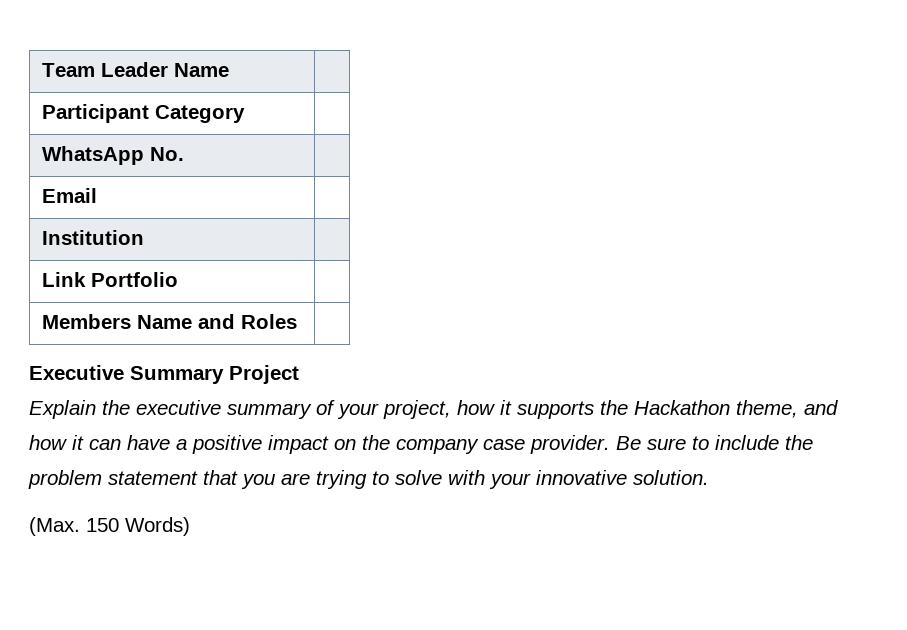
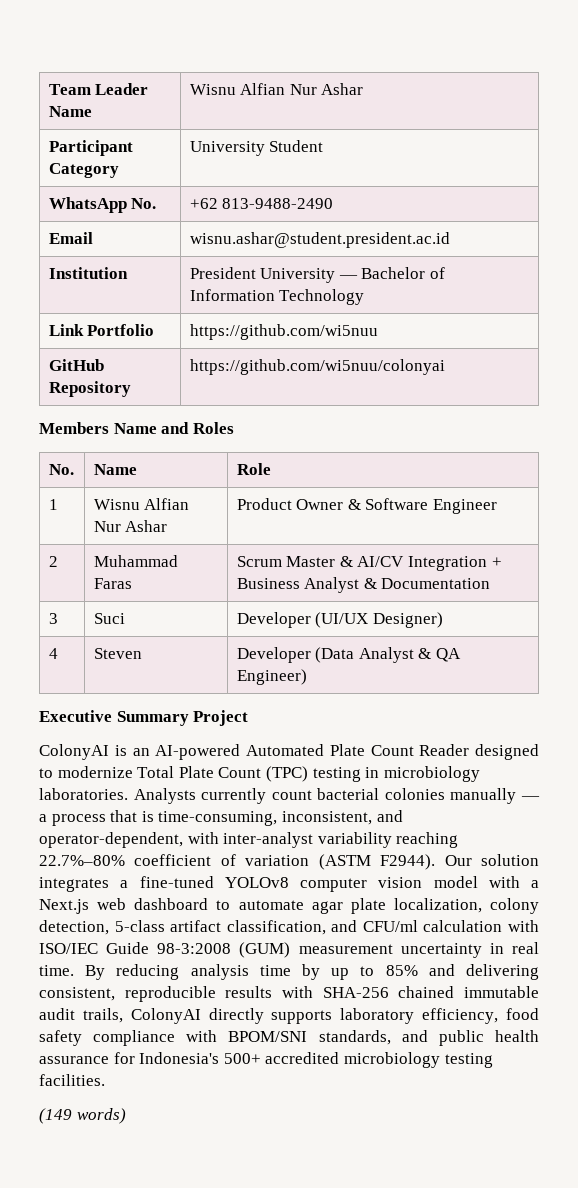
(229, 70) none -> [189,83,364,95] Wisnu Alfian Nur Ashar
(245, 114) none -> [189,140,324,156] University Student
(184, 154) none -> [189,198,334,209] +62 813-9488-2490
(97, 195) none -> [189,232,450,248] wisnu.ashar@student.president.ac.id
[41,272,178,287] [41,314,297,329] [29,365,299,384] [29,400,838,419] [29,435,813,454] [28,470,709,489] [29,517,190,536] // Link Portfolio | // Members Name and Roles | // Executive Summary Project // Explain the executive summary of your project, how it supports the Hackathon theme, and how it can have a positive impact on the company case provider. Be sure to include the problem statement that you are trying to solve with your innovative solution. // (Max. 150 Words) -> [189,267,445,283] [189,289,365,305] [48,324,155,336] [189,324,378,340] [48,359,104,371] [48,381,131,397] [189,359,445,375] [39,422,234,434] [48,464,74,475] [93,464,137,475] [236,463,271,475] [48,499,58,510] [93,498,190,510] [93,520,168,532] [236,498,497,514] [48,556,58,567] [93,555,178,567] [93,578,132,589] [236,556,502,571] [236,577,491,593] [48,613,58,624] [93,613,125,624] [236,612,443,628] [48,648,58,659] [93,648,142,659] [236,647,461,663] [236,669,307,685] [39,710,249,726] [39,744,539,760] [39,766,480,782] [39,788,540,804] [39,810,403,826] [39,832,459,848] [39,854,539,870] [39,876,539,892] [39,898,539,914] [39,920,539,935] [39,942,539,958] [39,964,539,980] [39,986,539,1002] [39,1008,539,1024] [39,1030,540,1046] [39,1052,493,1068] [39,1074,105,1086] [39,1108,126,1124] President University — Bachelor of Information Technology // Link Portfolio | https://github.com/wi5nuu // GitHub Repository | https://github.com/wi5nuu/colonyai // Members Name and Roles // No. | Name | Role // 1 | Wisnu Alfian Nur Ashar | Product Owner & Software Engineer // 2 | Muhammad Faras | Scrum Master & AI/CV Integration + Business Analyst & Documentation // 3 | Suci | Developer (UI/UX Designer) // 4 | Steven | Developer (Data Analyst & QA Engineer) // Executive Summary Project // ColonyAI is an AI-powered Automated Plate Count Reader designed to modernize Total Plate Count (TPC) testing in microbiology laboratories. Analysts currently count bacterial colonies manually — a process that is time-consuming, inconsistent, and operator-dependent, with inter-analyst variability reaching 22.7%–80% coefficient of variation (ASTM F2944). Our solution integrates a fine-tuned YOLOv8 computer vision model with a Next.js web dashboard to automate agar plate localization, colony detection, 5-class artifact classification, and CFU/ml calculation with ISO/IEC Guide 98-3:2008 (GUM) measurement uncertainty in real time. By reducing analysis time by up to 85% and delivering consistent, reproducible results with SHA-256 chained immutable audit trails, ColonyAI directly supports laboratory efficiency, food safety compliance with BPOM/SNI standards, and public health assurance for Indonesia's 500+ accredited microbiology testing facilities. // (149 words)

